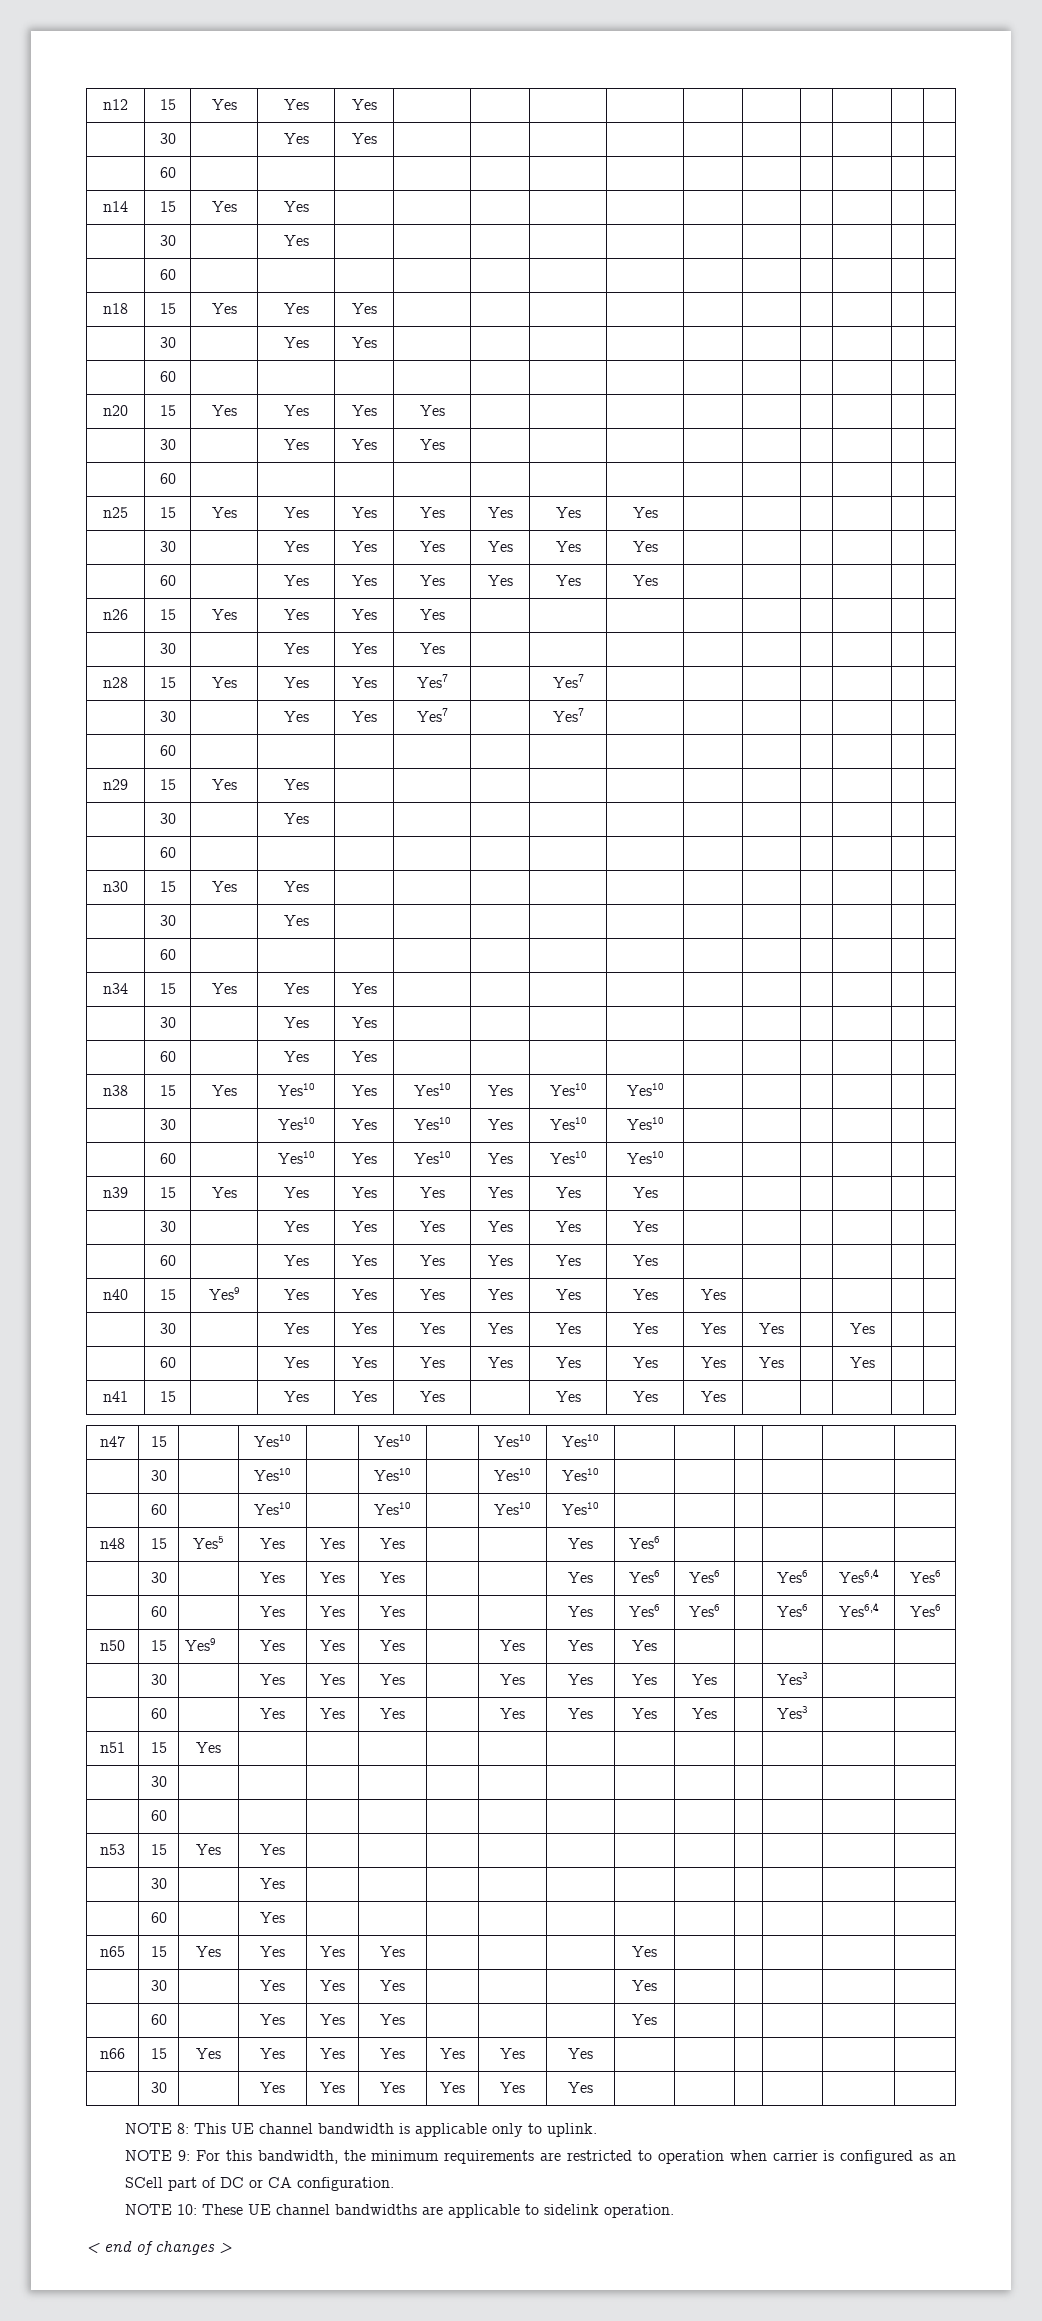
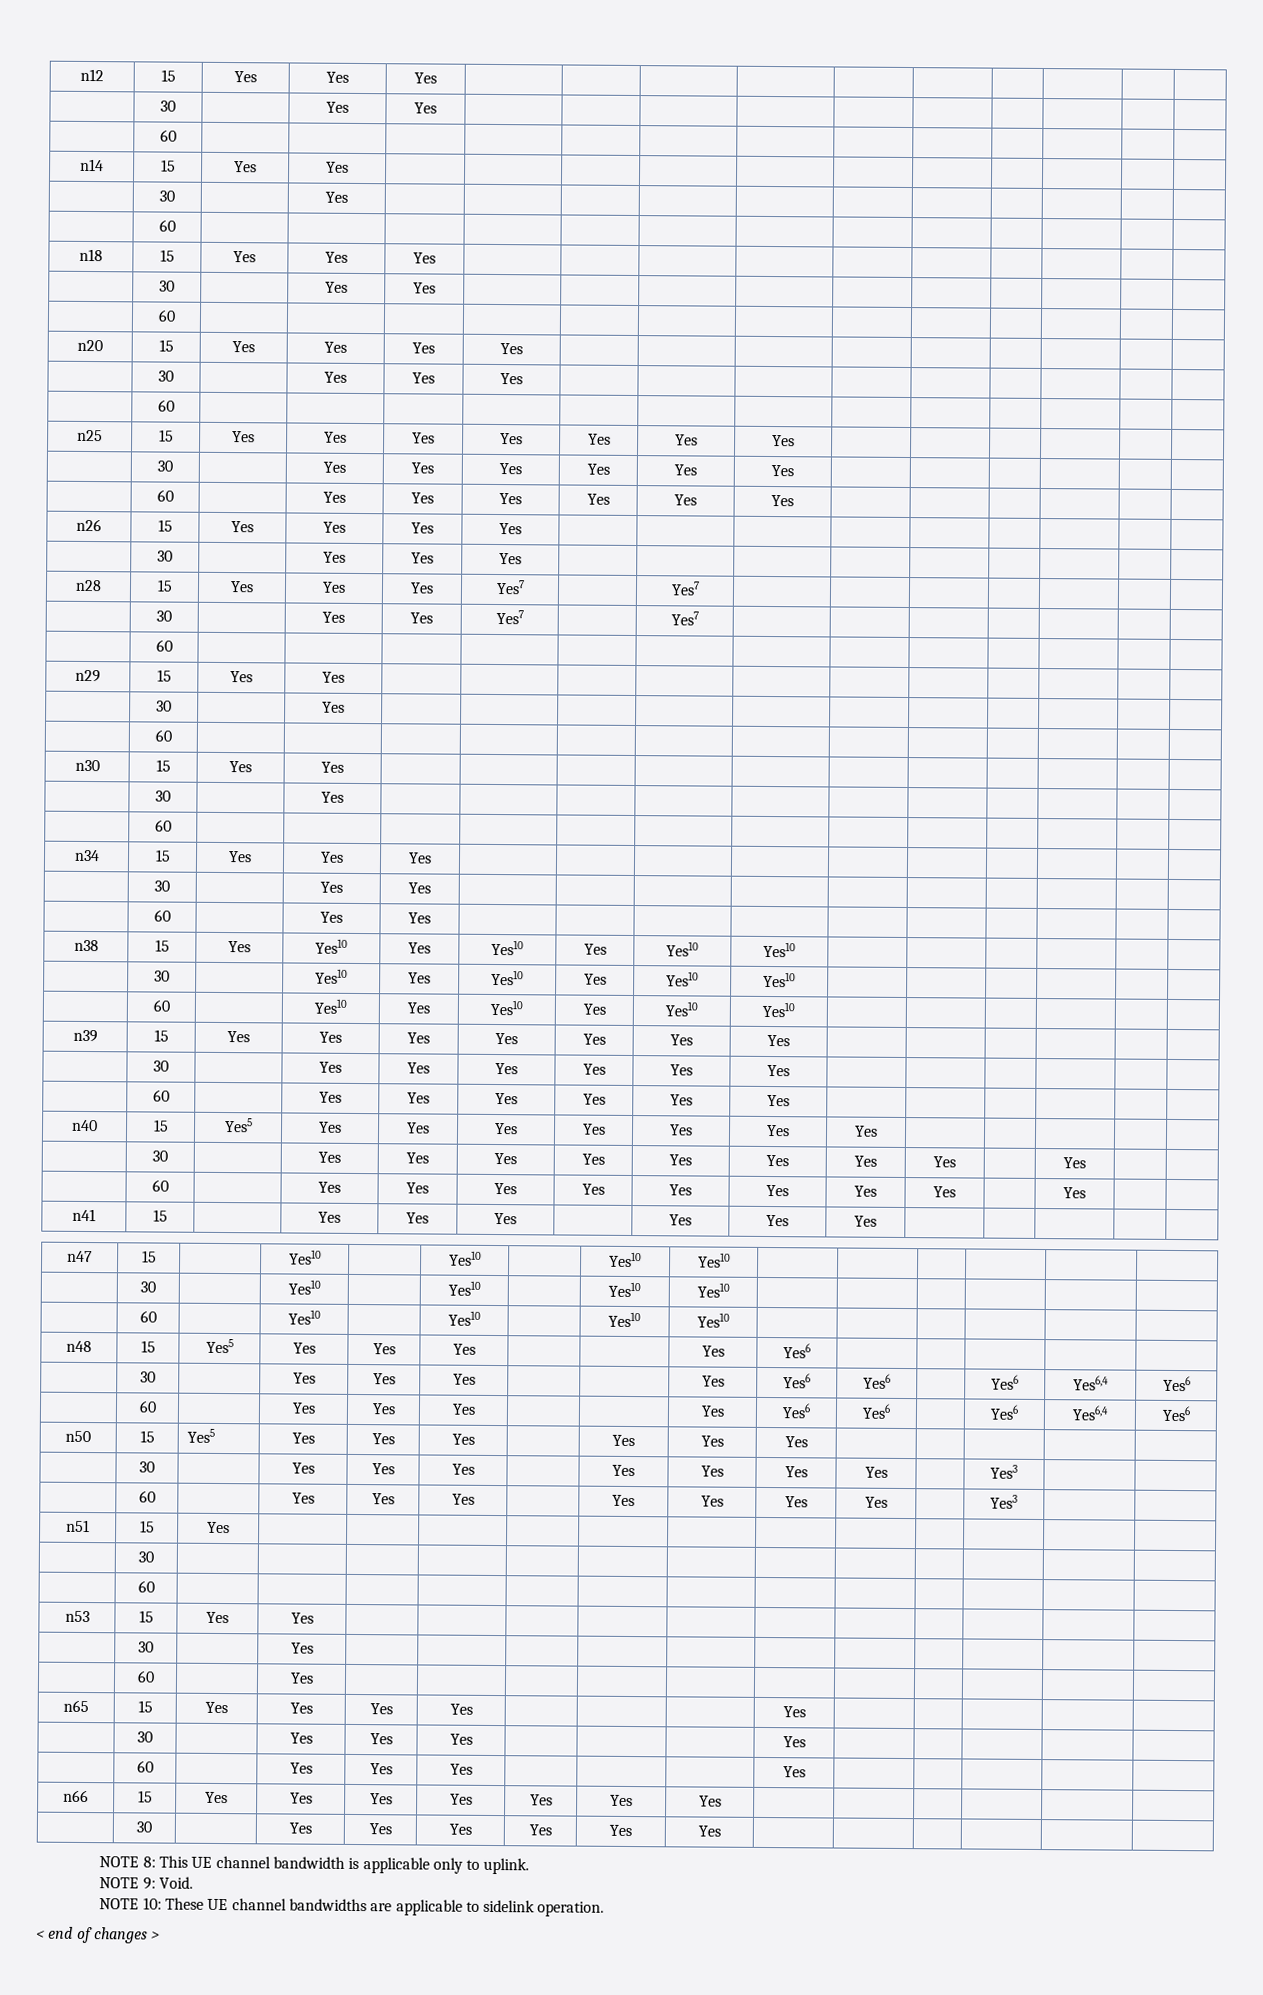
[208,1287,240,1300] Yes9 -> [224,1118,253,1133] Yes5
[184,1638,216,1651] Yes9 -> [187,1428,216,1443] Yes5
[195,2150,956,2164] [125,2177,395,2191] For this bandwidth, the minimum requirements are restricted to operation when carrier is configured as an SCell part of DC or CA configuration. -> [158,1876,193,1889] Void.

